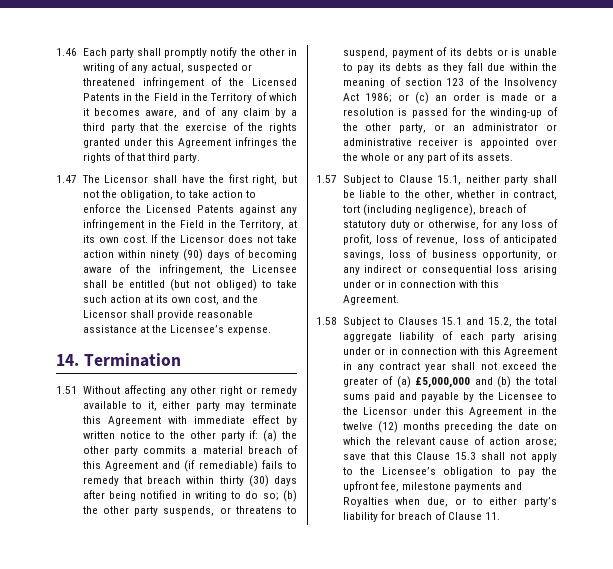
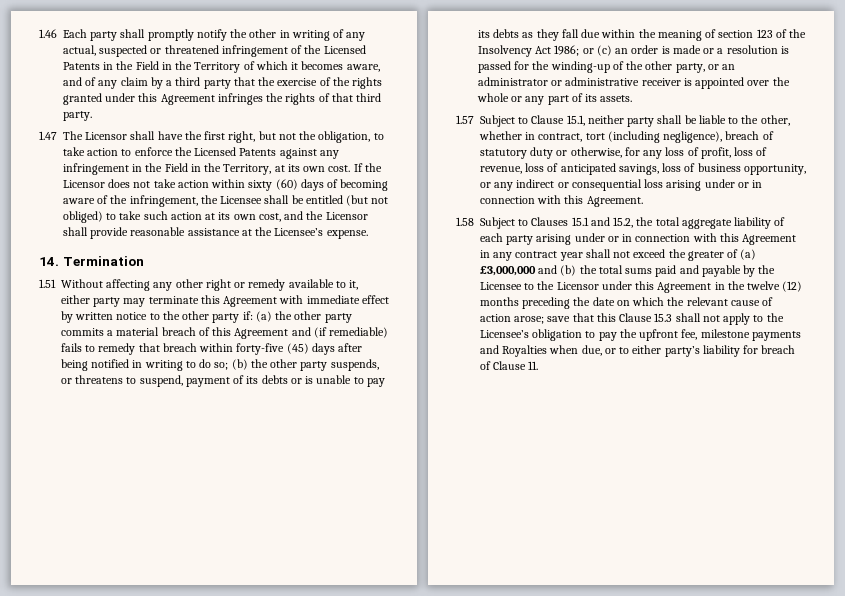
[149,249,203,261] ninety (90) -> [248,179,298,191] sixty (60)
[219,475,269,487] thirty (30) -> [236,343,309,355] forty-five (45)
[415,377,471,388] £5,000,000 -> [480,266,536,276] £3,000,000

